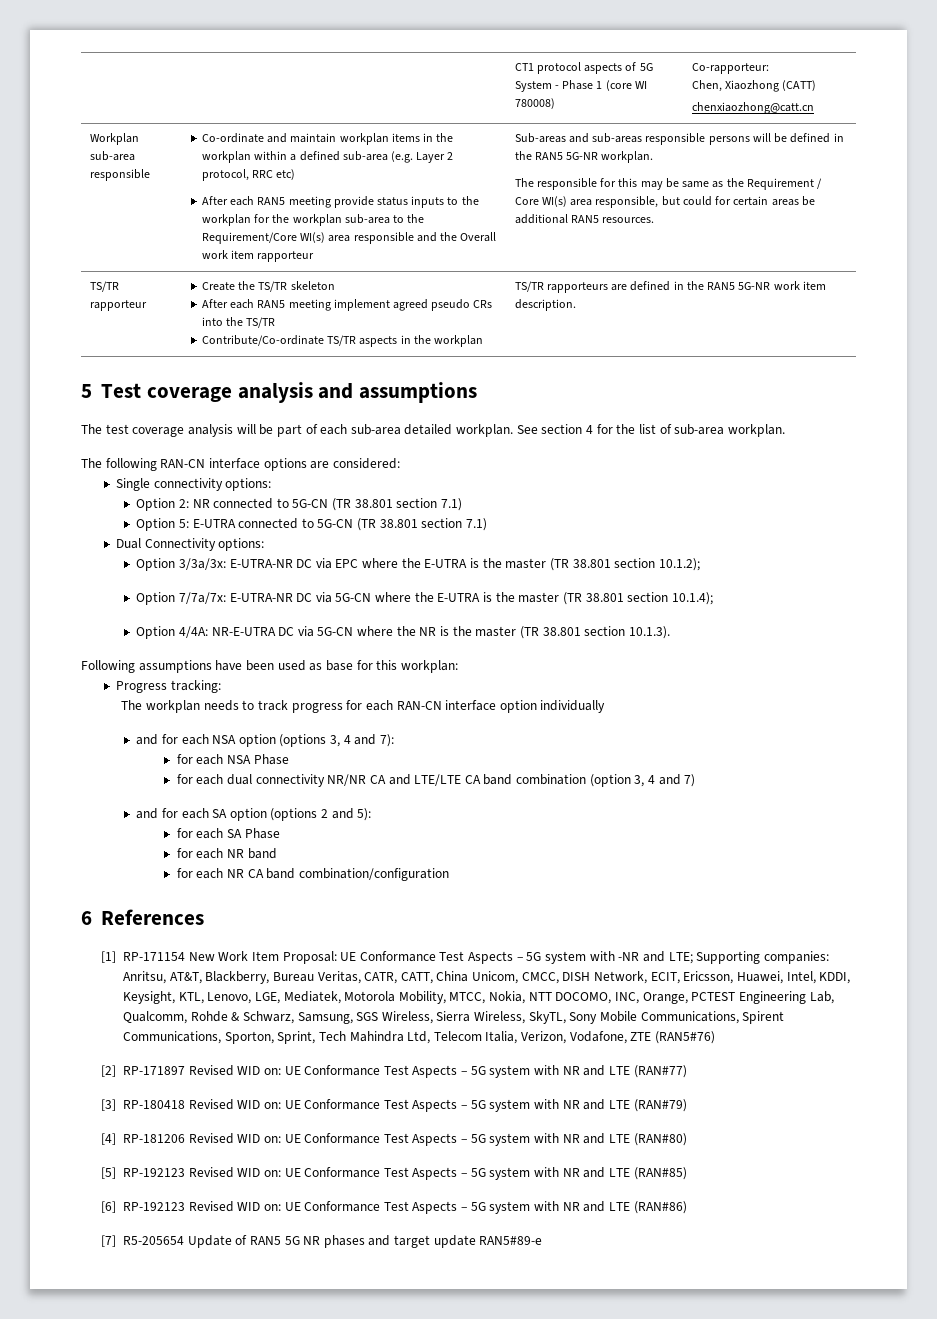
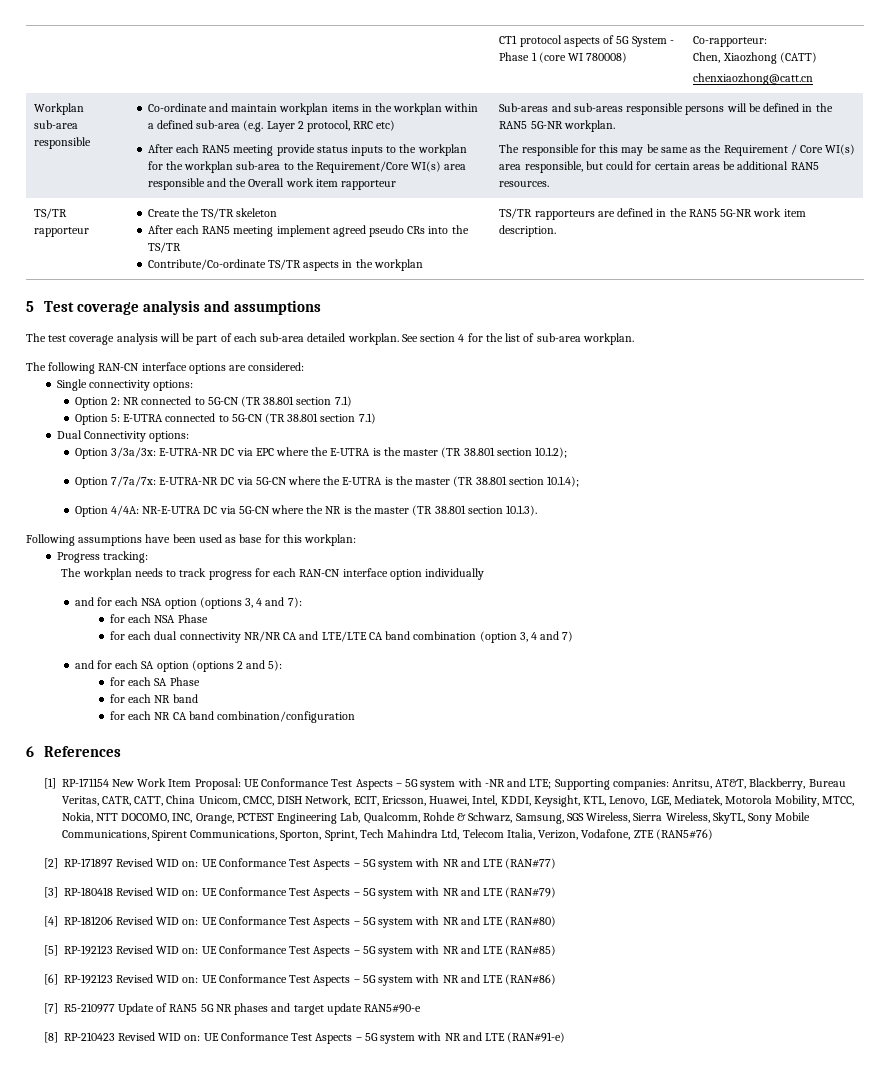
[122,1236,184,1245] R5-205654 -> [63,1003,115,1013] R5-210977
[479,1236,543,1245] RAN5#89-e -> [364,1004,422,1013] [43,1032,566,1044] RAN5#90-e // [8] RP-210423 Revised WID on: UE Conformance Test Aspects – 5G system with NR and LTE (RAN#91-e)

